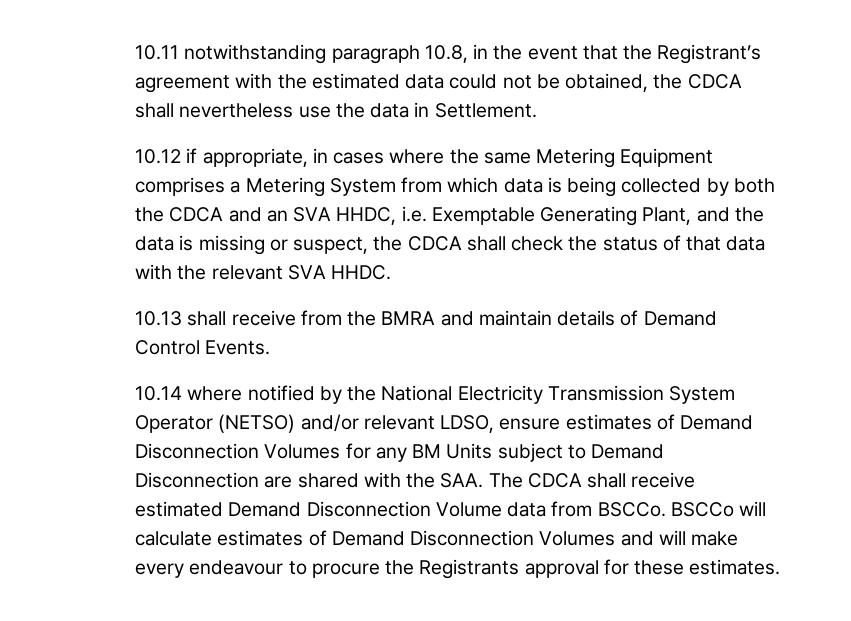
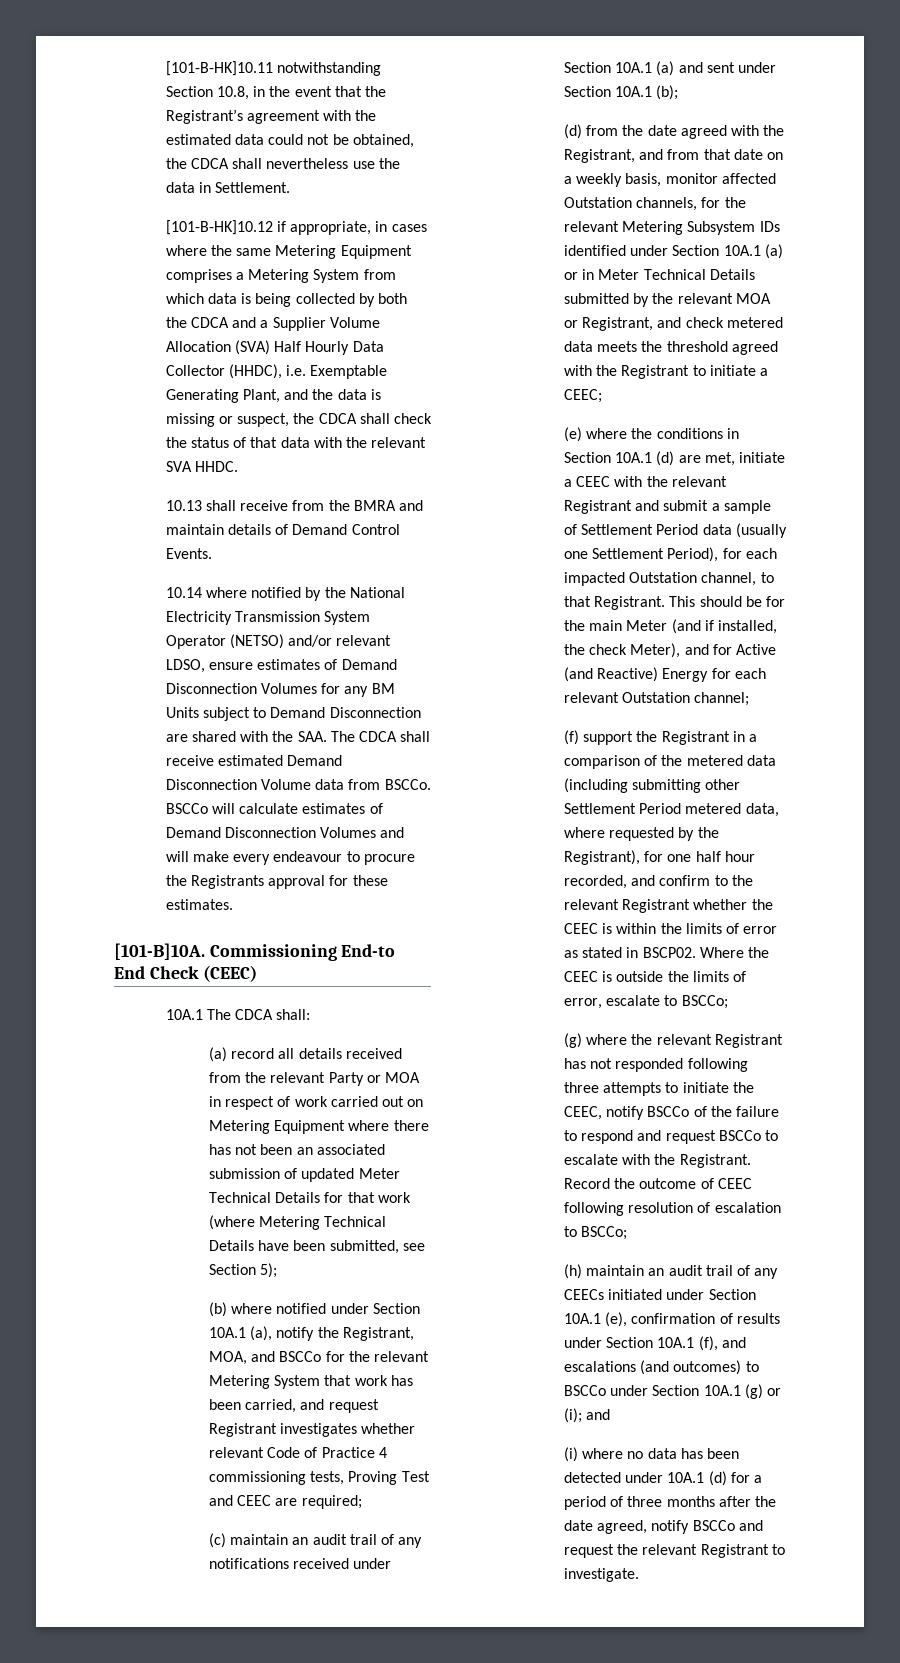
[134,44,420,64] 10.11 notwithstanding paragraph -> [165,61,381,76] [165,86,213,97] [101-B-HK]10.11 notwithstanding Section
[134,149,181,164] 10.12 -> [165,220,273,235] [101-B-HK]10.12
[266,207,397,225] an SVA HHDC, -> [260,317,380,331] [165,340,384,355] [165,364,282,379] a Supplier Volume Allocation (SVA) Half Hourly Data Collector (HHDC),
(781, 567) none -> [114,943,396,961] [114,965,258,982] [165,1009,311,1020] [209,1047,402,1062] [209,1072,421,1086] [209,1096,424,1110] [209,1120,429,1134] [209,1144,385,1155] [209,1168,400,1182] [209,1192,411,1203] [209,1215,387,1230] [209,1240,425,1254] [209,1263,278,1278] [209,1302,420,1317] [209,1326,414,1341] [209,1351,430,1365] [209,1375,413,1389] [209,1399,379,1413] [209,1423,416,1437] [209,1447,387,1458] [209,1471,430,1485] [209,1495,362,1509] [209,1533,423,1548] [209,1558,392,1569] [564,61,777,76] [564,85,679,100] [564,124,785,139] [564,149,784,163] [564,173,776,187] [564,197,746,211] [564,221,780,235] [564,244,783,259] [564,269,755,280] [564,293,771,307] [564,317,783,331] [564,341,778,355] [564,365,769,379] [564,389,603,403] [564,427,739,442] [564,451,786,466] [564,476,727,487] [564,500,771,514] [564,523,787,538] [564,547,777,562] [564,572,774,586] [564,596,786,610] [564,619,778,634] [564,643,777,658] [564,667,766,682] [564,692,750,706] [564,730,758,745] [564,755,776,769] [564,778,741,793] [564,803,779,817] [564,827,719,841] [564,850,755,865] [564,875,753,889] [564,899,773,913] [564,923,778,934] [564,947,770,958] [564,971,747,982] [564,995,728,1009] [564,1033,783,1048] [564,1058,748,1072] [564,1082,754,1096] [564,1106,780,1120] [564,1130,779,1144] [564,1154,751,1168] [564,1178,752,1189] [564,1202,781,1216] [564,1226,628,1240] [564,1264,779,1279] [564,1289,756,1300] [564,1312,780,1327] [564,1336,746,1351] [564,1360,759,1375] [564,1384,782,1399] [564,1408,611,1423] [564,1447,740,1462] [564,1471,763,1486] [564,1496,777,1510] [564,1520,763,1534] [564,1544,785,1558] [564,1568,640,1582] // [101-B]10A. Commissioning End-to End Check (CEEC) // 10A.1 The CDCA shall: // (a) record all details received from the relevant Party or MOA in respect of work carried out on Metering Equipment where there has not been an associated submission of updated Meter Technical Details for that work (where Metering Technical Details have been submitted, see Section 5); // (b) where notified under Section 10A.1 (a), notify the Registrant, MOA, and BSCCo for the relevant Metering System that work has been carried, and request Registrant investigates whether relevant Code of Practice 4 commissioning tests, Proving Test and CEEC are required; // (c) maintain an audit trail of any notifications received under Section 10A.1 (a) and sent under Section 10A.1 (b); // (d) from the date agreed with the Registrant, and from that date on a weekly basis, monitor affected Outstation channels, for the relevant Metering Subsystem IDs identified under Section 10A.1 (a) or in Meter Technical Details submitted by the relevant MOA or Registrant, and check metered data meets the threshold agreed with the Registrant to initiate a CEEC; // (e) where the conditions in Section 10A.1 (d) are met, initiate a CEEC with the relevant Registrant and submit a sample of Settlement Period data (usually one Settlement Period), for each impacted Outstation channel, to that Registrant. This should be for the main Meter (and if installed, the check Meter), and for Active (and Reactive) Energy for each relevant Outstation channel; // (f) support the Registrant in a comparison of the metered data (including submitting other Settlement Period metered data, where requested by the Registrant), for one half hour recorded, and confirm to the relevant Registrant whether the CEEC is within the limits of error as stated in BSCP02. Where the CEEC is outside the limits of error, escalate to BSCCo; // (g) where the relevant Registrant has not responded following three attempts to initiate the CEEC, notify BSCCo of the failure to respond and request BSCCo to escalate with the Registrant. Record the outcome of CEEC following resolution of escalation to BSCCo; // (h) maintain an audit trail of any CEECs initiated under Section 10A.1 (e), confirmation of results under Section 10A.1 (f), and escalations (and outcomes) to BSCCo under Section 10A.1 (g) or (i); and // (i) where no data has been detected under 10A.1 (d) for a period of three months after the date agreed, notify BSCCo and request the relevant Registrant to investigate.

